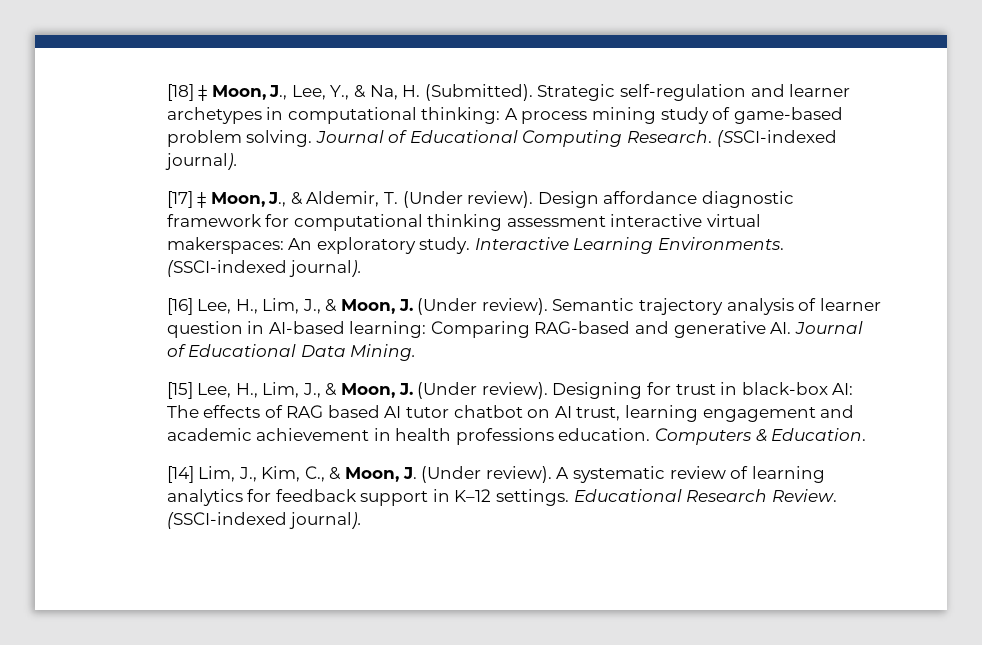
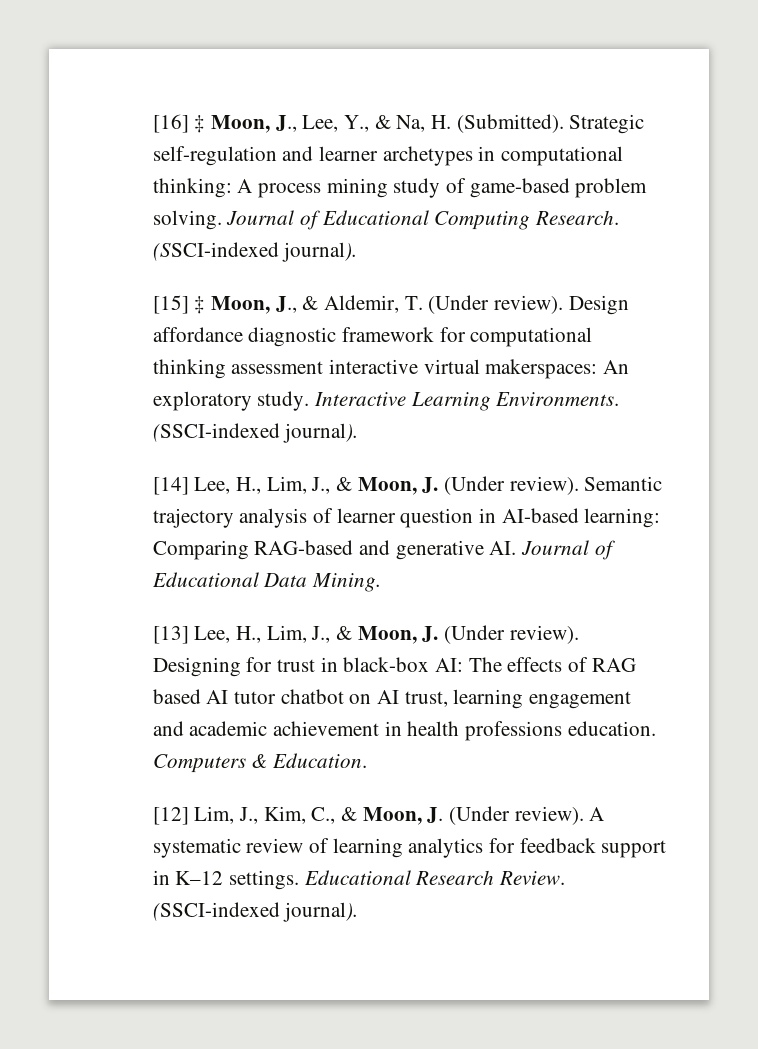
[166,84,194,101] [18] -> [152,114,189,133] [16]
[166,191,193,208] [17] -> [152,295,189,314] [15]
[166,298,193,315] [16] -> [152,477,189,495] [14]
[166,382,193,399] [15] -> [152,626,189,644] [13]
[166,466,194,483] [14] -> [152,807,189,825] [12]

